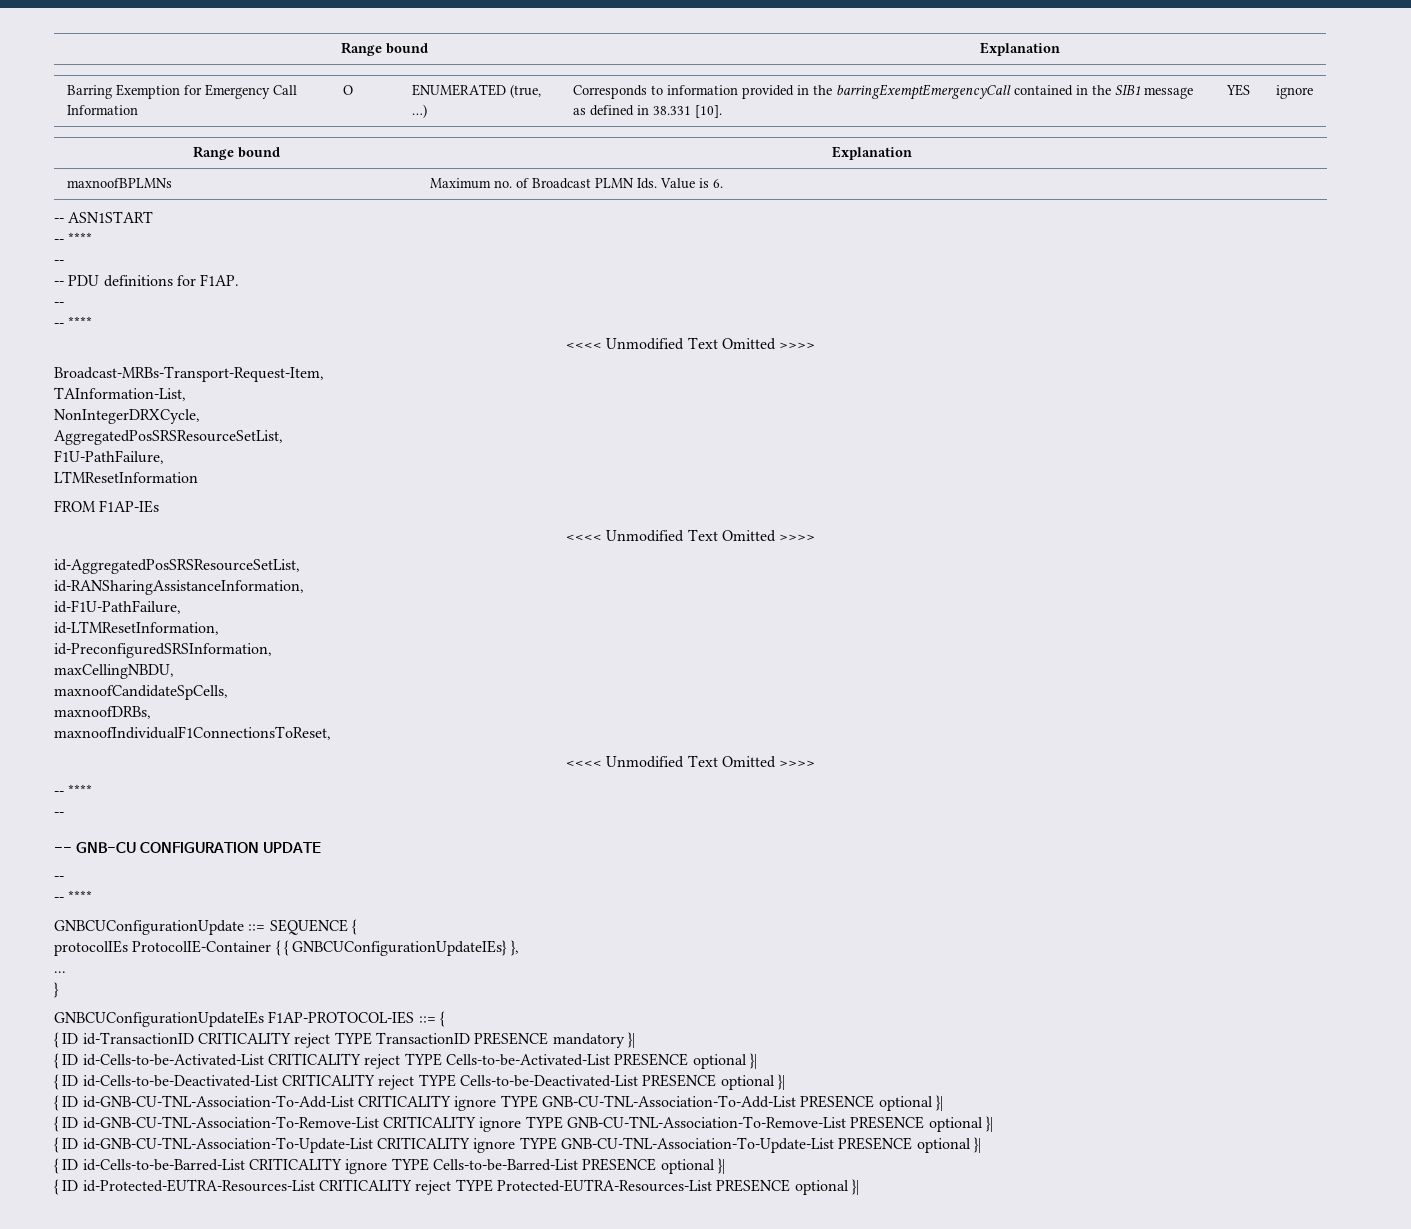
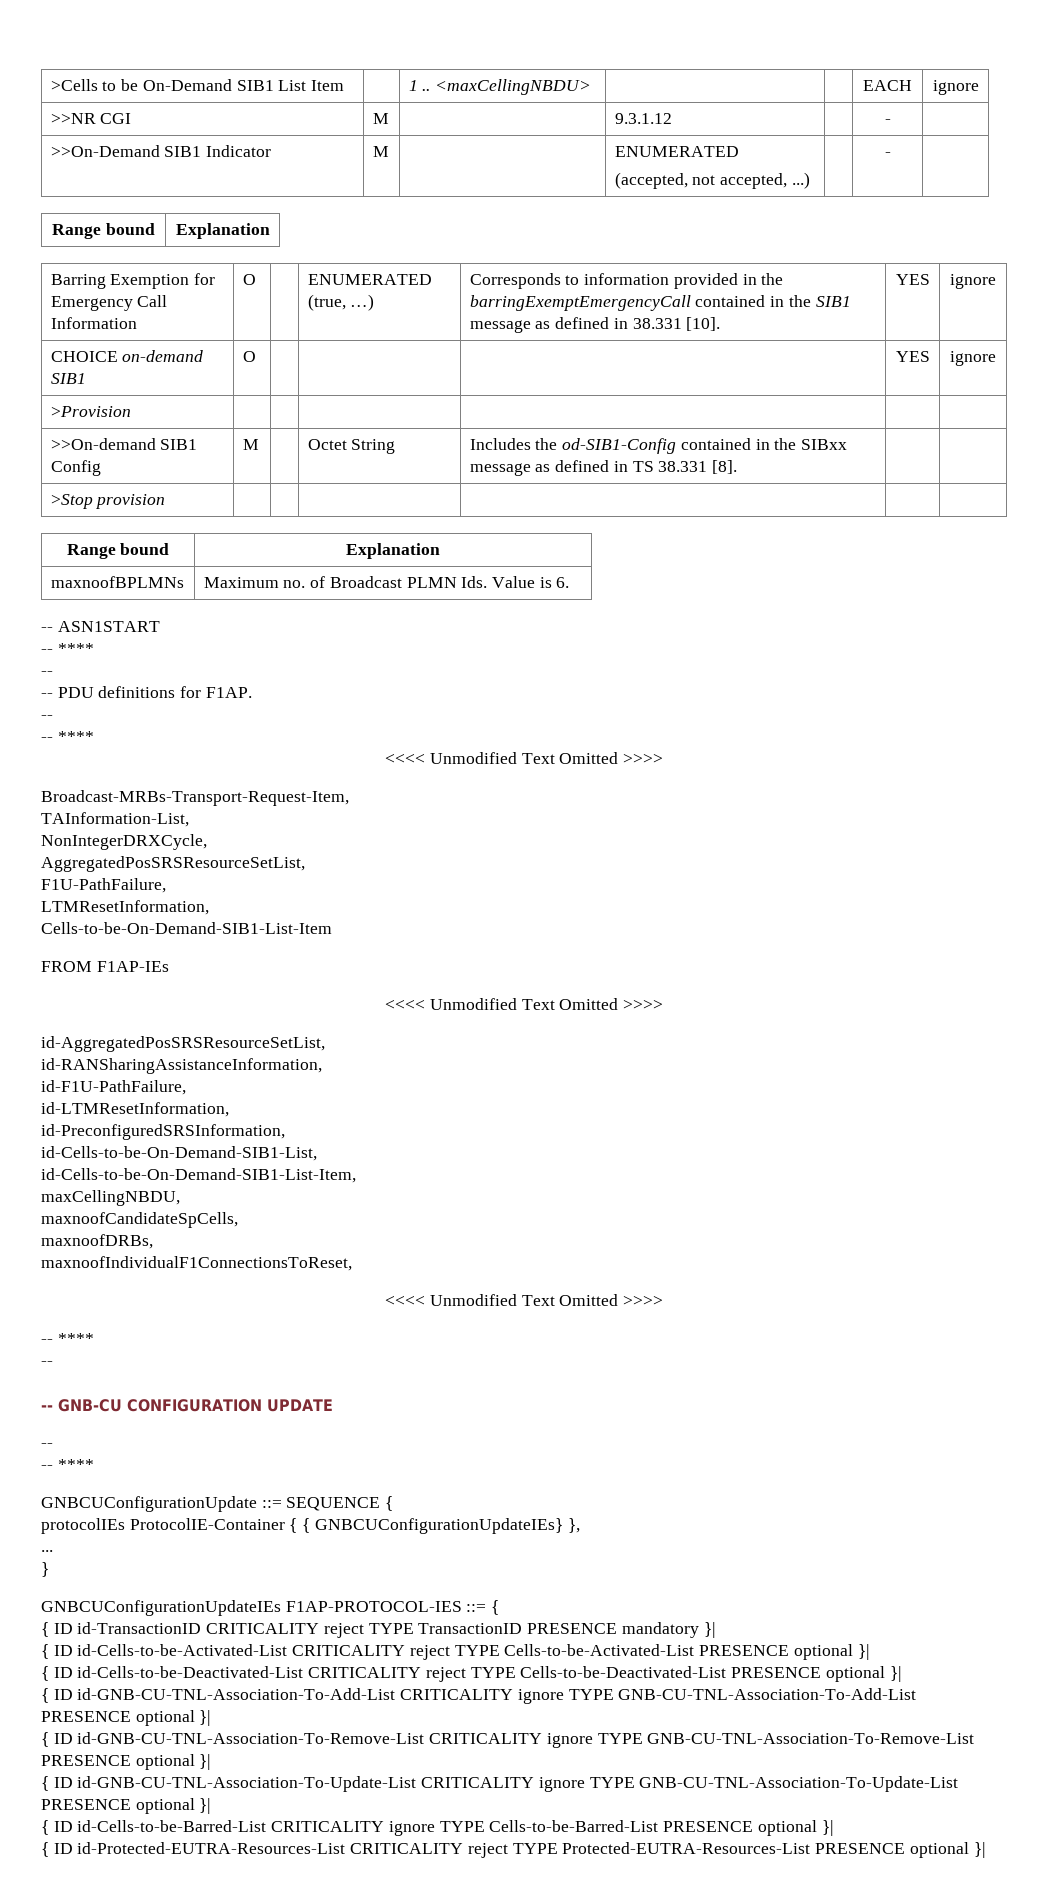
(340, 49) none -> [50,79,345,91] [408,79,592,95] [863,80,912,91] [932,80,979,95] [50,113,132,124] [372,113,389,124] [614,113,672,124] [884,119,891,124] [50,145,272,157] [372,146,389,157] [614,146,739,157] [614,172,810,189] [884,152,891,157] >Cells to be On-Demand SIB1 List Item | | 1 .. <maxCellingNBDU> | | | EACH | ignore // >>NR CGI | M | | 9.3.1.12 | | - | // >>On-Demand SIB1 Indicator | M | | ENUMERATED // (accepted, not accepted, ...) | | - | //
(1313, 92) none -> [50,350,204,362] [50,373,86,384] [242,351,256,362] [895,351,930,362] [950,351,996,366] [50,406,131,417] [50,438,198,450] [50,460,101,476] [242,439,259,450] [307,439,396,454] [469,438,848,454] [469,460,738,476] [50,494,166,509] // CHOICE on-demand SIB1 | O | | | | YES | ignore // >Provision | | | | | | // >>On-demand SIB1 Config | M | | Octet String | Includes the od-SIB1-Config contained in the SIBxx message as defined in TS 38.331 [8]. | | // >Stop provision | | | | | |
[54,471,198,483] LTMResetInformation -> [41,900,209,915] [41,922,332,934] LTMResetInformation, // Cells-to-be-On-Demand-SIB1-List-Item
(272, 650) none -> [41,1146,317,1161] [41,1168,356,1183] // id-Cells-to-be-On-Demand-SIB1-List, // id-Cells-to-be-On-Demand-SIB1-List-Item,

